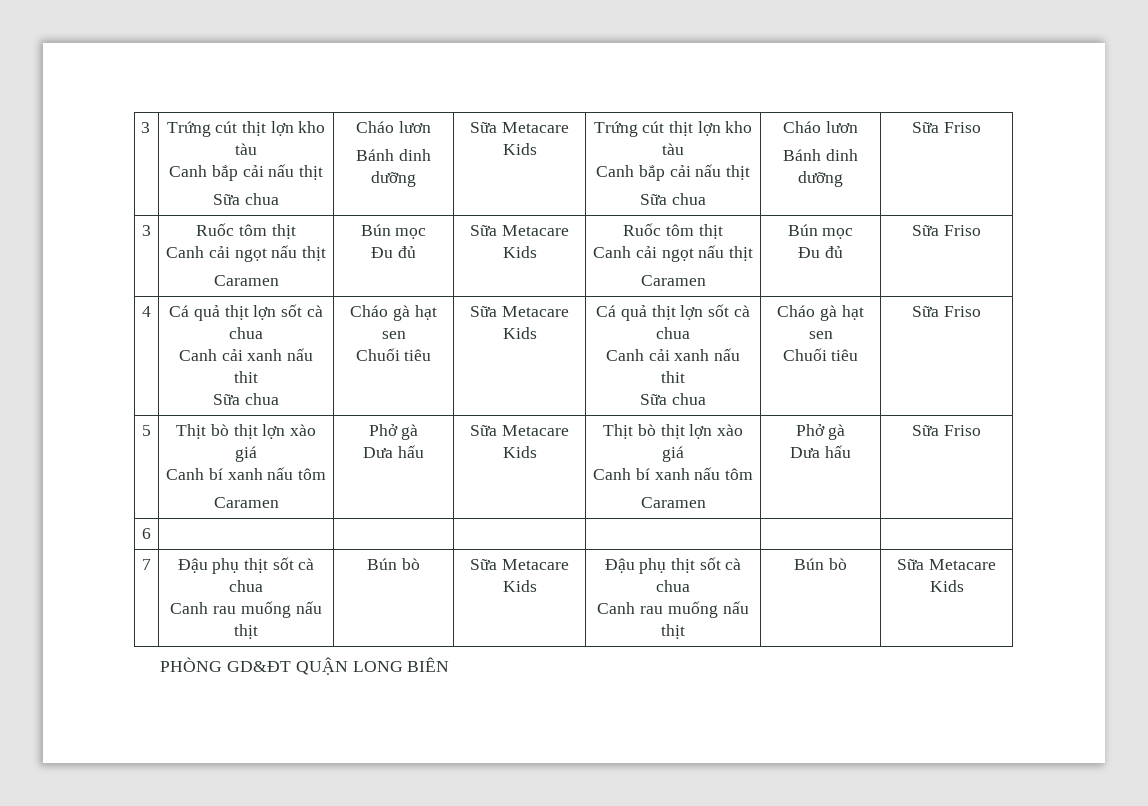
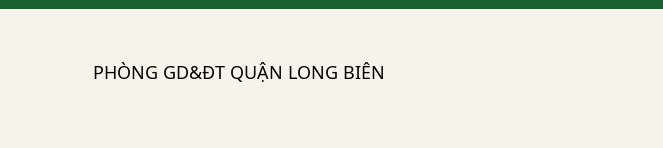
[141,122,151,133] [166,121,326,137] [235,143,257,155] [169,164,323,181] [213,193,279,205] [356,121,431,133] [356,149,431,161] [371,171,416,187] [470,122,569,133] [502,143,537,155] [593,121,753,137] [662,143,684,155] [596,164,750,181] [640,193,706,205] [783,121,858,133] [783,149,858,161] [798,171,843,187] [912,122,981,133] [142,225,151,236] [196,223,296,239] [166,245,326,262] [213,275,279,286] [360,224,427,239] [371,246,416,258] [470,225,569,236] [502,246,537,258] [623,223,723,239] [593,245,753,262] [640,275,706,286] [787,224,854,239] [798,246,843,258] [912,225,981,236] [142,306,151,317] [169,304,323,321] [229,327,263,339] [178,348,314,361] [234,371,258,383] [213,393,279,405] [350,305,437,321] [381,331,406,339] [355,348,432,361] [470,306,569,317] [502,327,537,339] [596,304,750,321] [656,327,690,339] [605,348,741,361] [661,371,685,383] [640,393,706,405] [777,305,864,321] [808,331,833,339] [782,348,859,361] [912,306,981,317] [142,425,151,436] [176,424,316,439] [235,446,257,462] [166,467,326,480] [213,497,279,508] [368,424,419,440] [363,445,424,458] [470,425,569,436] [502,446,537,458] [603,424,743,439] [662,446,684,462] [593,467,753,480] [640,497,706,508] [795,424,846,440] [790,445,851,458] [912,425,981,436] [142,528,151,539] [142,559,151,570] [177,557,315,574] [229,580,263,592] [170,601,322,618] [234,624,258,639] [367,558,420,570] [470,559,569,570] [502,580,537,592] [604,557,742,574] [656,580,690,592] [597,601,749,618] [661,624,685,639] [794,558,847,570] [897,559,996,570] [929,580,964,592] 3 | Trứng cút thịt lợn kho tàu // Canh bắp cải nấu thịt // Sữa chua | Cháo lươn // Bánh dinh dưỡng | Sữa Metacare Kids | Trứng cút thịt lợn kho tàu // Canh bắp cải nấu thịt // Sữa chua | Cháo lươn // Bánh dinh dưỡng | Sữa Friso // 3 | Ruốc tôm thịt // Canh cải ngọt nấu thịt // Caramen | Bún mọc // Đu đủ | Sữa Metacare Kids | Ruốc tôm thịt // Canh cải ngọt nấu thịt // Caramen | Bún mọc // Đu đủ | Sữa Friso // 4 | Cá quả thịt lợn sốt cà chua // Canh cải xanh nấu thit // Sữa chua | Cháo gà hạt sen // Chuối tiêu | Sữa Metacare Kids | Cá quả thịt lợn sốt cà chua // Canh cải xanh nấu thit // Sữa chua | Cháo gà hạt sen // Chuối tiêu | Sữa Friso // 5 | Thịt bò thịt lợn xào giá // Canh bí xanh nấu tôm // Caramen | Phở gà // Dưa hấu | Sữa Metacare Kids | Thịt bò thịt lợn xào giá // Canh bí xanh nấu tôm // Caramen | Phở gà // Dưa hấu | Sữa Friso // 6 | | | | | | // 7 | Đậu phụ thịt sốt cà chua // Canh rau muống nấu thịt | Bún bò | Sữa Metacare Kids | Đậu phụ thịt sốt cà chua // Canh rau muống nấu thịt | Bún bò | Sữa Metacare Kids // -> (92, 70) none

